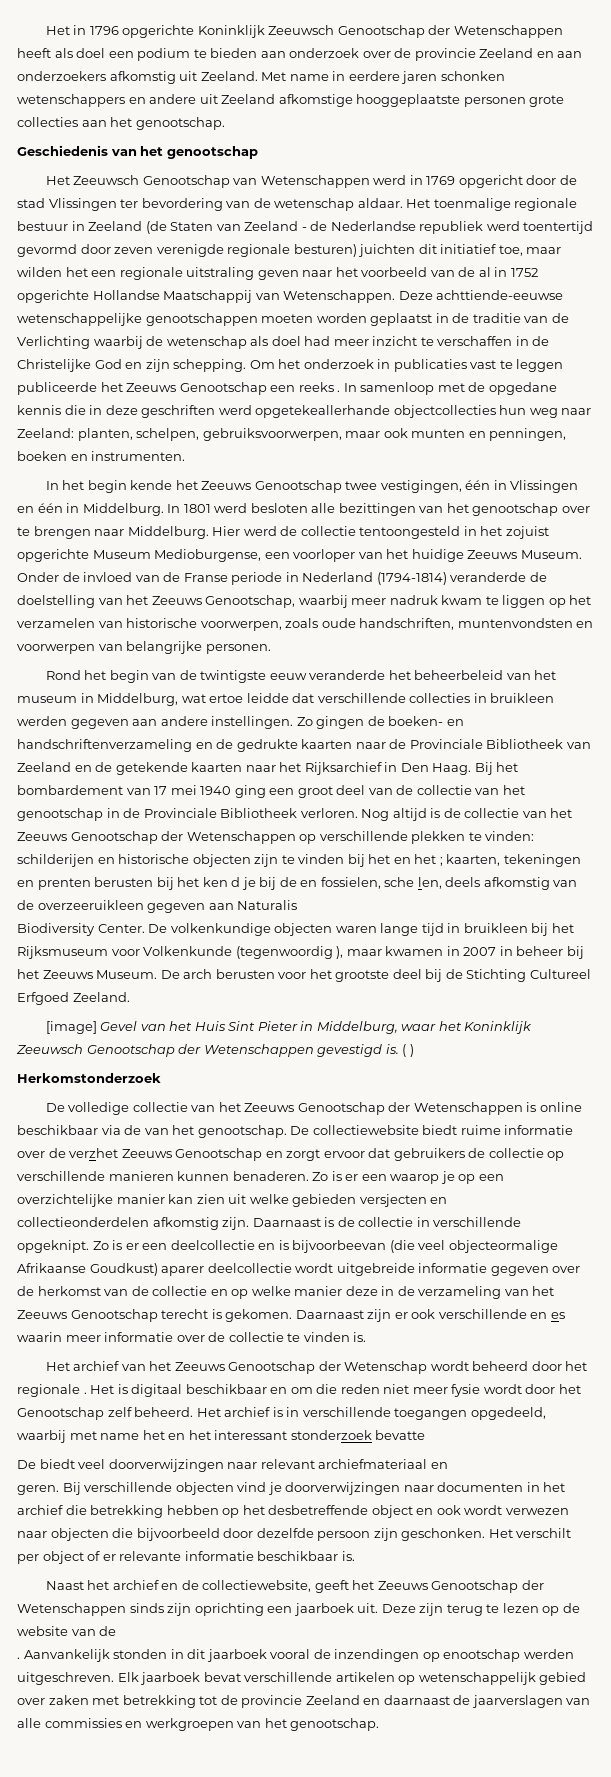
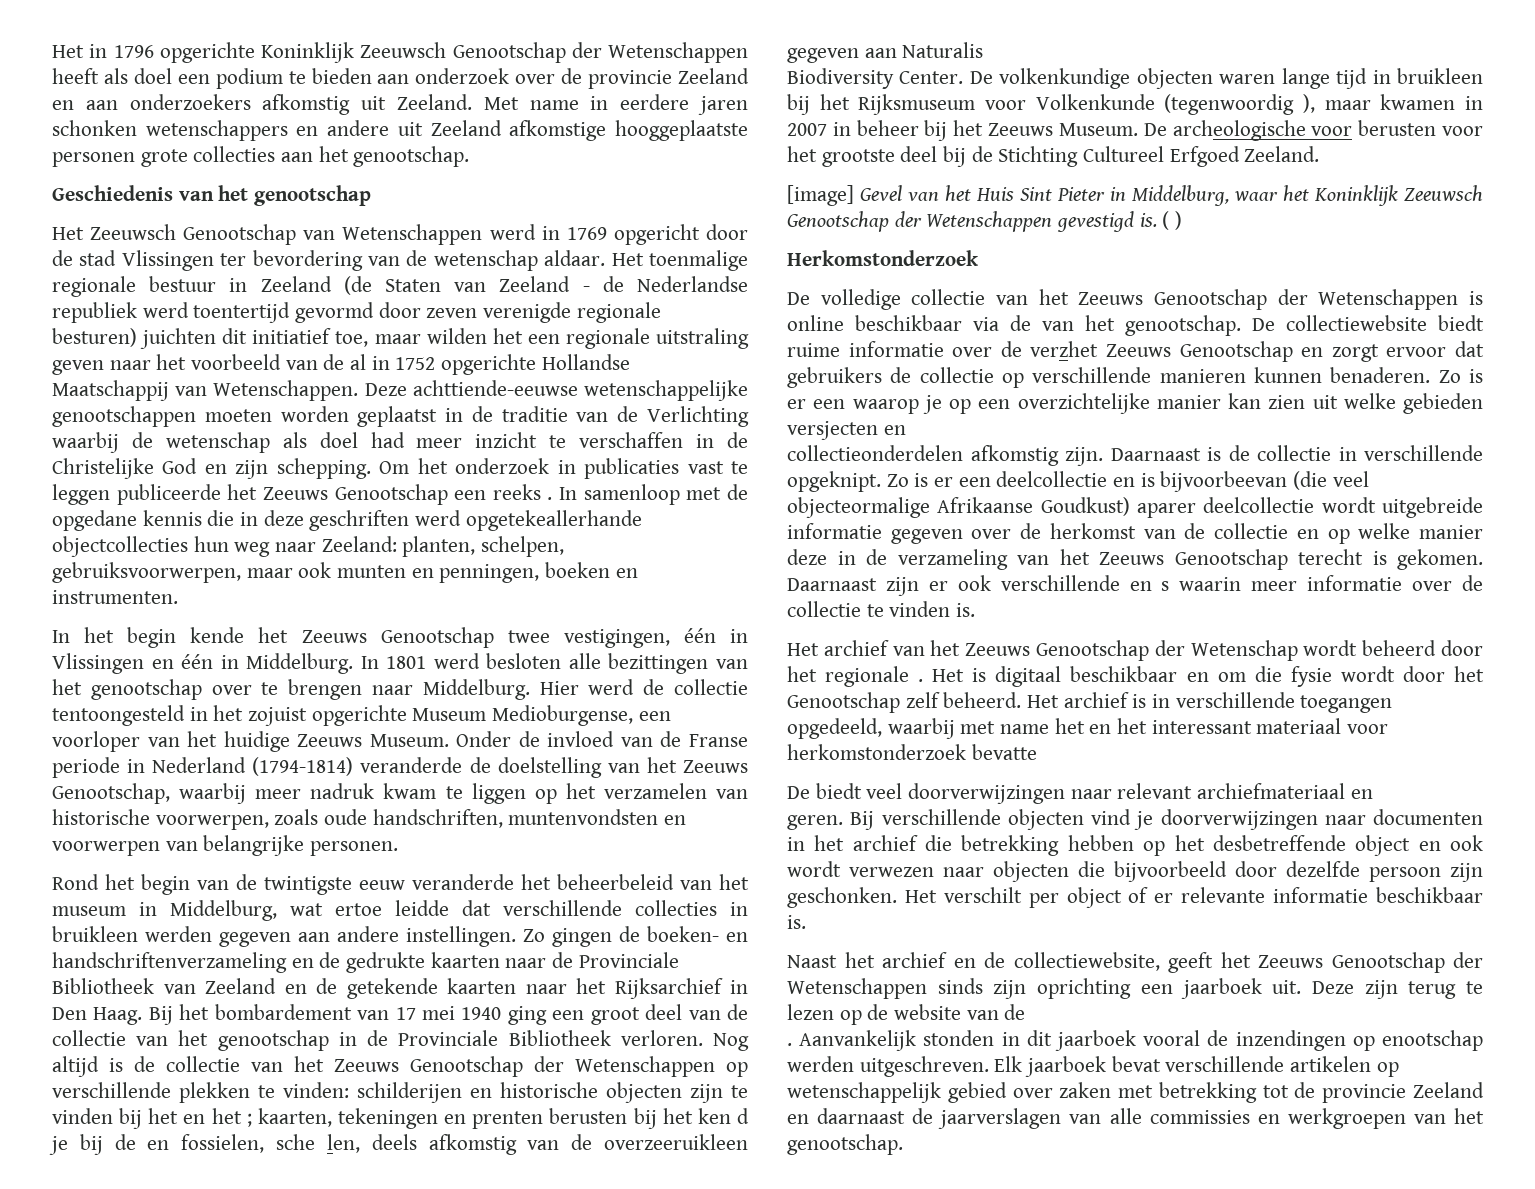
[183,969,213,979] arch -> [1172,120,1353,141] archeologische voor
[550,1312,565,1319] es -> [1161,581,1170,591] s
[340,1384,448,1394] reden niet meer -> (1282, 674) none
[290,1430,372,1440] stonderzoek -> [1256,718,1389,734] [787,744,966,760] materiaal voor herkomstonderzoek

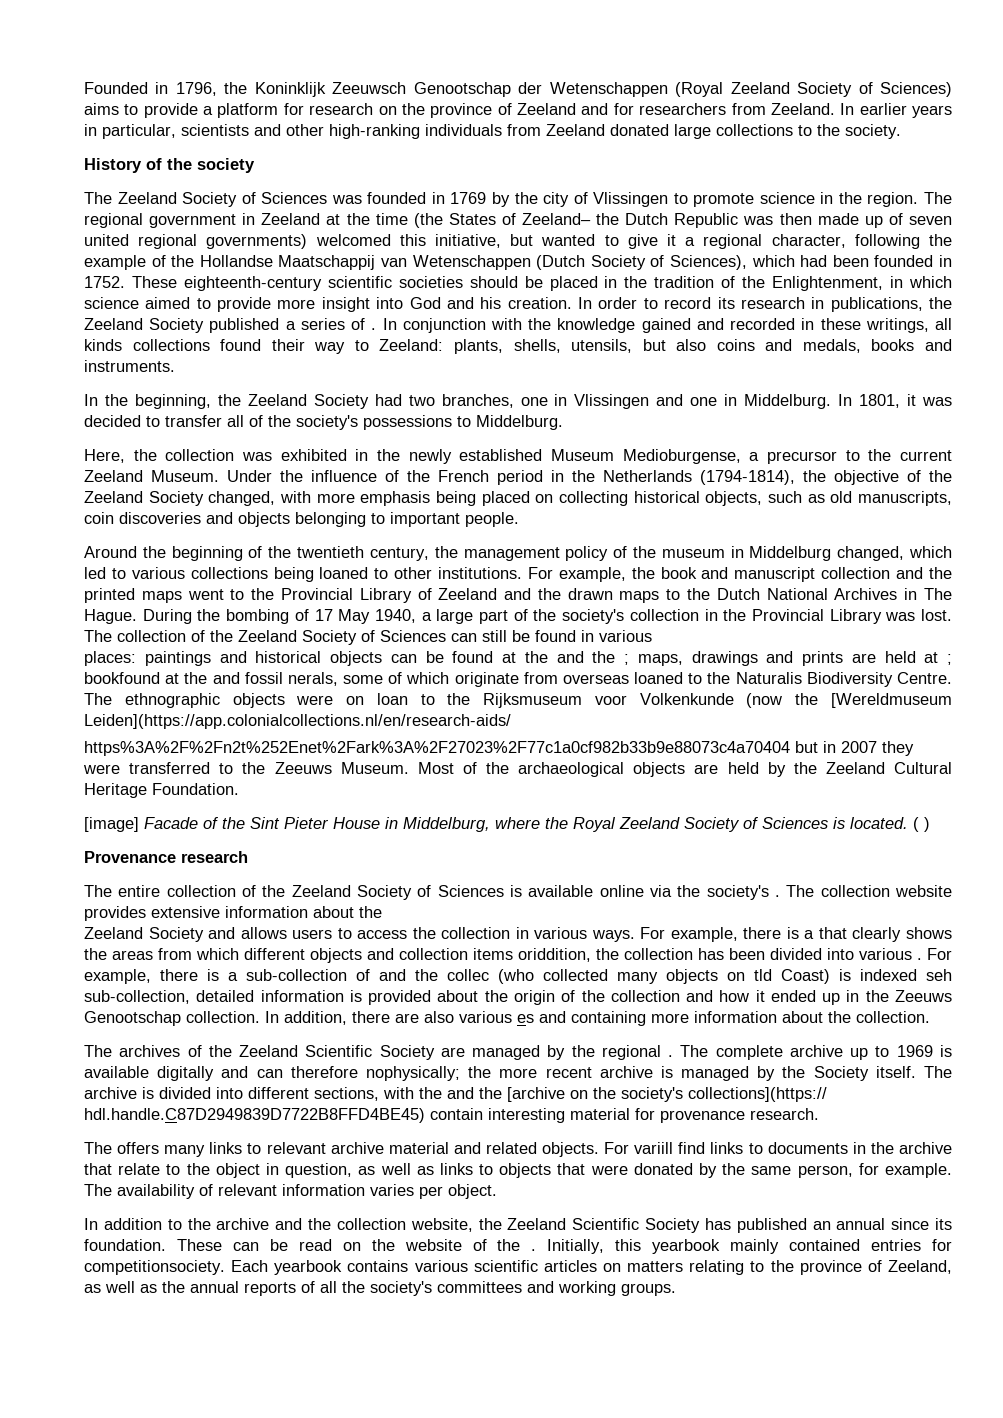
[52,42,748,63] [52,68,749,89] [52,94,748,115] [52,120,748,141] [52,146,470,167] [52,185,372,206] [52,224,748,245] [52,250,748,271] [52,276,748,297] [52,302,661,323] [52,328,750,349] [52,354,630,375] [52,380,749,401] [52,406,750,427] [52,432,748,453] [52,458,748,479] [52,484,748,505] [52,510,642,531] [52,536,565,557] [52,562,638,583] [52,590,178,604] [52,627,749,648] [52,653,748,674] [52,679,748,700] [52,705,671,726] [52,731,748,752] [52,757,748,778] [52,783,749,804] [52,809,687,830] [52,835,399,856] [52,874,749,895] [52,900,748,921] [52,926,748,947] [52,952,679,973] [52,978,748,999] [52,1004,749,1025] [52,1030,749,1051] [52,1056,748,1077] [52,1082,748,1103] [52,1108,749,1129] [49,1134,748,1155] [787,42,984,63] [787,68,1483,89] [787,94,1483,115] [787,120,1483,141] [787,146,1320,167] [787,185,1014,206] Het in 1796 opgerichte Koninklijk Zeeuwsch Genootschap der Wetenschappen heeft als doel een podium te bieden aan onderzoek over de provincie Zeeland en aan onderzoekers afkomstig uit Zeeland. Met name in eerdere jaren schonken wetenschappers en andere uit Zeeland afkomstige hooggeplaatste personen grote collecties aan het genootschap. // Geschiedenis van het genootschap // Het Zeeuwsch Genootschap van Wetenschappen werd in 1769 opgericht door de stad Vlissingen ter bevordering van de wetenschap aldaar. Het toenmalige regionale bestuur in Zeeland (de Staten van Zeeland - de Nederlandse republiek werd toentertijd gevormd door zeven verenigde regionale besturen) juichten dit initiatief toe, maar wilden het een regionale uitstraling geven naar het voorbeeld van de al in 1752 opgerichte Hollandse Maatschappij van Wetenschappen. Deze achttiende-eeuwse wetenschappelijke genootschappen moeten worden geplaatst in de traditie van de Verlichting waarbij de wetenschap als doel had meer inzicht te verschaffen in de Christelijke God en zijn schepping. Om het onderzoek in publicaties vast te leggen publiceerde het Zeeuws Genootschap een reeks . In samenloop met de opgedane kennis die in deze geschriften werd opgetekeallerhande objectcollecties hun weg naar Zeeland: planten, schelpen, gebruiksvoorwerpen, maar ook munten en penningen, boeken en instrumenten. // In het begin kende het Zeeuws Genootschap twee vestigingen, één in Vlissingen en één in Middelburg. In 1801 werd besloten alle bezittingen van het genootschap over te brengen naar Middelburg. Hier werd de collectie tentoongesteld in het zojuist opgerichte Museum Medioburgense, een voorloper van het huidige Zeeuws Museum. Onder de invloed van de Franse periode in Nederland (1794-1814) veranderde de doelstelling van het Zeeuws Genootschap, waarbij meer nadruk kwam te liggen op het verzamelen van historische voorwerpen, zoals oude handschriften, muntenvondsten en voorwerpen van belangrijke personen. // Rond het begin van de twintigste eeuw veranderde het beheerbeleid van het museum in Middelburg, wat ertoe leidde dat verschillende collecties in bruikleen werden gegeven aan andere instellingen. Zo gingen de boeken- en handschriftenverzameling en de gedrukte kaarten naar de Provinciale Bibliotheek van Zeeland en de getekende kaarten naar het Rijksarchief in Den Haag. Bij het bombardement van 17 mei 1940 ging een groot deel van de collectie van het genootschap in de Provinciale Bibliotheek verloren. Nog altijd is de collectie van het Zeeuws Genootschap der Wetenschappen op verschillende plekken te vinden: schilderijen en historische objecten zijn te vinden bij het en het ; kaarten, tekeningen en prenten berusten bij het ken d je bij de en fossielen, sche len, deels afkomstig van de overzeeruikleen gegeven aan Naturalis // Biodiversity Center. De volkenkundige objecten waren lange tijd in bruikleen bij het Rijksmuseum voor Volkenkunde (tegenwoordig ), maar kwamen in 2007 in beheer bij het Zeeuws Museum. De archeologische voor berusten voor het grootste deel bij de Stichting Cultureel Erfgoed Zeeland. // [image] Gevel van het Huis -> [84,82,952,97] [84,103,952,118] [84,124,901,139] [84,158,255,173] [84,192,952,207] [84,213,952,228] [84,234,953,249] [84,255,953,270] [84,276,952,291] [84,297,952,312] [84,318,952,333] [84,339,952,354] [84,360,175,372] [84,394,952,409] [84,415,563,430] [84,449,952,464] [84,470,952,485] [84,491,952,506] [84,512,519,527] [84,546,952,561] [84,567,952,582] [84,588,952,603] [84,609,953,624] [84,630,652,645] [84,651,952,666] [84,672,952,687] [84,693,952,708] [84,714,511,729] [84,741,914,756] [83,762,952,777] [84,783,239,798] [84,817,245,832] Founded in 1796, the Koninklijk Zeeuwsch Genootschap der Wetenschappen (Royal Zeeland Society of Sciences) aims to provide a platform for research on the province of Zeeland and for researchers from Zeeland. In earlier years in particular, scientists and other high-ranking individuals from Zeeland donated large collections to the society. // History of the society // The Zeeland Society of Sciences was founded in 1769 by the city of Vlissingen to promote science in the region. The regional government in Zeeland at the time (the States of Zeeland– the Dutch Republic was then made up of seven united regional governments) welcomed this initiative, but wanted to give it a regional character, following the example of the Hollandse Maatschappij van Wetenschappen (Dutch Society of Sciences), which had been founded in 1752. These eighteenth-century scientific societies should be placed in the tradition of the Enlightenment, in which science aimed to provide more insight into God and his creation. In order to record its research in publications, the Zeeland Society published a series of . In conjunction with the knowledge gained and recorded in these writings, all kinds collections found their way to Zeeland: plants, shells, utensils, but also coins and medals, books and instruments. // In the beginning, the Zeeland Society had two branches, one in Vlissingen and one in Middelburg. In 1801, it was decided to transfer all of the society's possessions to Middelburg. // Here, the collection was exhibited in the newly established Museum Medioburgense, a precursor to the current Zeeland Museum. Under the influence of the French period in the Netherlands (1794-1814), the objective of the Zeeland Society changed, with more emphasis being placed on collecting historical objects, such as old manuscripts, coin discoveries and objects belonging to important people. // Around the beginning of the twentieth century, the management policy of the museum in Middelburg changed, which led to various collections being loaned to other institutions. For example, the book and manuscript collection and the printed maps went to the Provincial Library of Zeeland and the drawn maps to the Dutch National Archives in The Hague. During the bombing of 17 May 1940, a large part of the society's collection in the Provincial Library was lost. The collection of the Zeeland Society of Sciences can still be found in various // places: paintings and historical objects can be found at the and the ; maps, drawings and prints are held at ; bookfound at the and fossil nerals, some of which originate from overseas loaned to the Naturalis Biodiversity Centre. The ethnographic objects were on loan to the Rijksmuseum voor Volkenkunde (now the [Wereldmuseum Leiden](https://app.colonialcollections.nl/en/research-aids/ // https%3A%2F%2Fn2t%252Enet%2Fark%3A%2F27023%2F77c1a0cf982b33b9e88073c4a70404 but in 2007 they were transferred to the Zeeuws Museum. Most of the archaeological objects are held by the Zeeland Cultural Heritage Foundation. // [image] Facade of the
[1110,185,1483,206] [787,211,1183,232] [787,250,979,266] [787,289,1483,310] [787,315,1484,336] [787,341,1484,362] [787,367,1483,388] [787,393,1483,414] [787,421,906,440] [787,445,1483,466] [787,471,1369,492] [787,497,1483,518] [787,523,1483,544] [787,549,1483,570] [787,575,1483,596] [787,601,976,617] [787,640,1483,661] [787,666,1484,687] [787,692,1393,713] [787,718,1389,739] [787,744,1037,760] [787,783,1373,804] [787,809,1483,830] [787,835,1483,856] [787,861,1483,882] [787,887,1483,908] [787,915,806,929] [787,952,1483,973] [787,978,1483,999] [787,1004,1026,1025] [787,1030,1483,1051] [787,1056,1399,1077] [787,1082,1484,1103] [787,1108,1484,1129] [787,1134,903,1155] in Middelburg, waar het Koninklijk Zeeuwsch Genootschap der Wetenschappen gevestigd is. ( ) // Herkomstonderzoek // De volledige collectie van het Zeeuws Genootschap der Wetenschappen is online beschikbaar via de van het genootschap. De collectiewebsite biedt ruime informatie over de verzhet Zeeuws Genootschap en zorgt ervoor dat gebruikers de collectie op verschillende manieren kunnen benaderen. Zo is er een waarop je op een overzichtelijke manier kan zien uit welke gebieden versjecten en // collectieonderdelen afkomstig zijn. Daarnaast is de collectie in verschillende opgeknipt. Zo is er een deelcollectie en is bijvoorbeevan (die veel objecteormalige Afrikaanse Goudkust) aparer deelcollectie wordt uitgebreide informatie gegeven over de herkomst van de collectie en op welke manier deze in de verzameling van het Zeeuws Genootschap terecht is gekomen. Daarnaast zijn er ook verschillende en s waarin meer informatie over de collectie te vinden is. // Het archief van het Zeeuws Genootschap der Wetenschap wordt beheerd door het regionale . Het is digitaal beschikbaar en om die fysie wordt door het Genootschap zelf beheerd. Het archief is in verschillende toegangen opgedeeld, waarbij met name het en het interessant materiaal voor herkomstonderzoek bevatte // De biedt veel doorverwijzingen naar relevant archiefmateriaal en // geren. Bij verschillende objecten vind je doorverwijzingen naar documenten in het archief die betrekking hebben op het desbetreffende object en ook wordt verwezen naar objecten die bijvoorbeeld door dezelfde persoon zijn geschonken. Het verschilt per object of er relevante informatie beschikbaar is. // Naast het archief en de collectiewebsite, geeft het Zeeuws Genootschap der Wetenschappen sinds zijn oprichting een jaarboek uit. Deze zijn terug te lezen op de website van de // . Aanvankelijk stonden in dit jaarboek vooral de inzendingen op enootschap werden uitgeschreven. Elk jaarboek bevat verschillende artikelen op wetenschappelijk gebied over zaken met betrekking tot de provincie Zeeland en daarnaast de jaarverslagen van alle commissies en werkgroepen van het genootschap. -> [333,817,930,832] [84,851,248,863] [84,885,953,900] [84,906,382,921] [84,927,952,942] [84,948,952,963] [84,969,952,984] [84,990,953,1005] [84,1011,930,1026] [84,1045,953,1060] [84,1066,952,1081] [84,1087,827,1102] [84,1108,819,1123] [84,1142,952,1157] [84,1163,952,1178] [84,1184,497,1199] [84,1218,953,1233] [84,1239,953,1254] [84,1260,952,1275] [84,1281,676,1296] House in Middelburg, where the Royal Zeeland Society of Sciences is located. ( ) // Provenance research // The entire collection of the Zeeland Society of Sciences is available online via the society's . The collection website provides extensive information about the // Zeeland Society and allows users to access the collection in various ways. For example, there is a that clearly shows the areas from which different objects and collection items oriddition, the collection has been divided into various . For example, there is a sub-collection of and the collec (who collected many objects on tld Coast) is indexed seh sub-collection, detailed information is provided about the origin of the collection and how it ended up in the Zeeuws Genootschap collection. In addition, there are also various es and containing more information about the collection. // The archives of the Zeeland Scientific Society are managed by the regional . The complete archive up to 1969 is available digitally and can therefore nophysically; the more recent archive is managed by the Society itself. The archive is divided into different sections, with the and the [archive on the society's collections](https:// hdl.handle.C87D2949839D7722B8FFD4BE45) contain interesting material for provenance research. // The offers many links to relevant archive material and related objects. For variill find links to documents in the archive that relate to the object in question, as well as links to objects that were donated by the same person, for example. The availability of relevant information varies per object. // In addition to the archive and the collection website, the Zeeland Scientific Society has published an annual since its foundation. These can be read on the website of the . Initially, this yearbook mainly contained entries for competitionsociety. Each yearbook contains various scientific articles on matters relating to the province of Zeeland, as well as the annual reports of all the society's committees and working groups.

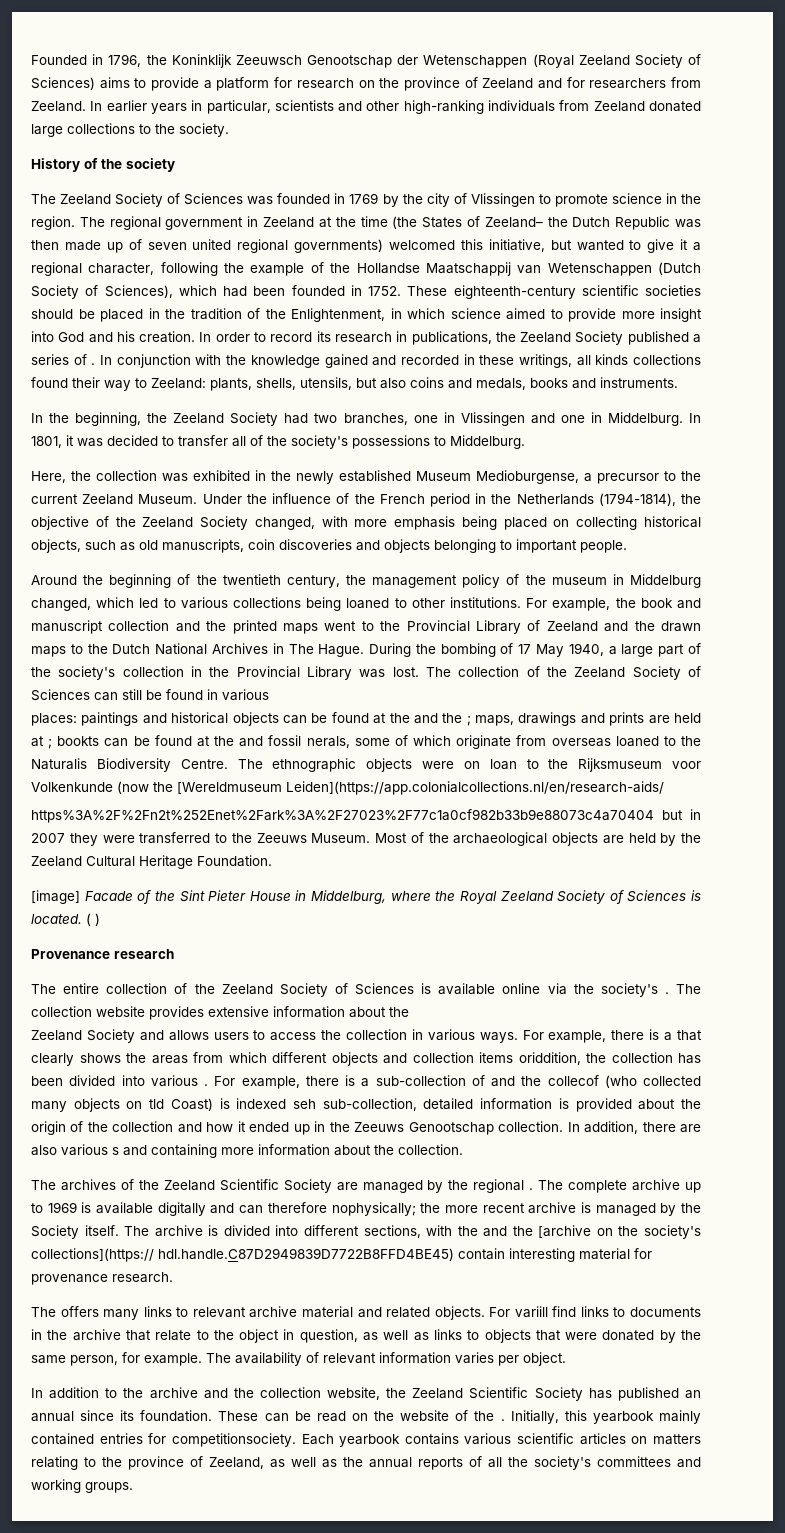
[84,672,160,684] bookfound -> [57,735,192,747] bookts can be found
[447,969,489,981] collec -> [547,1075,599,1086] collecof
[517,1014,534,1023] es -> [112,1147,119,1155] s

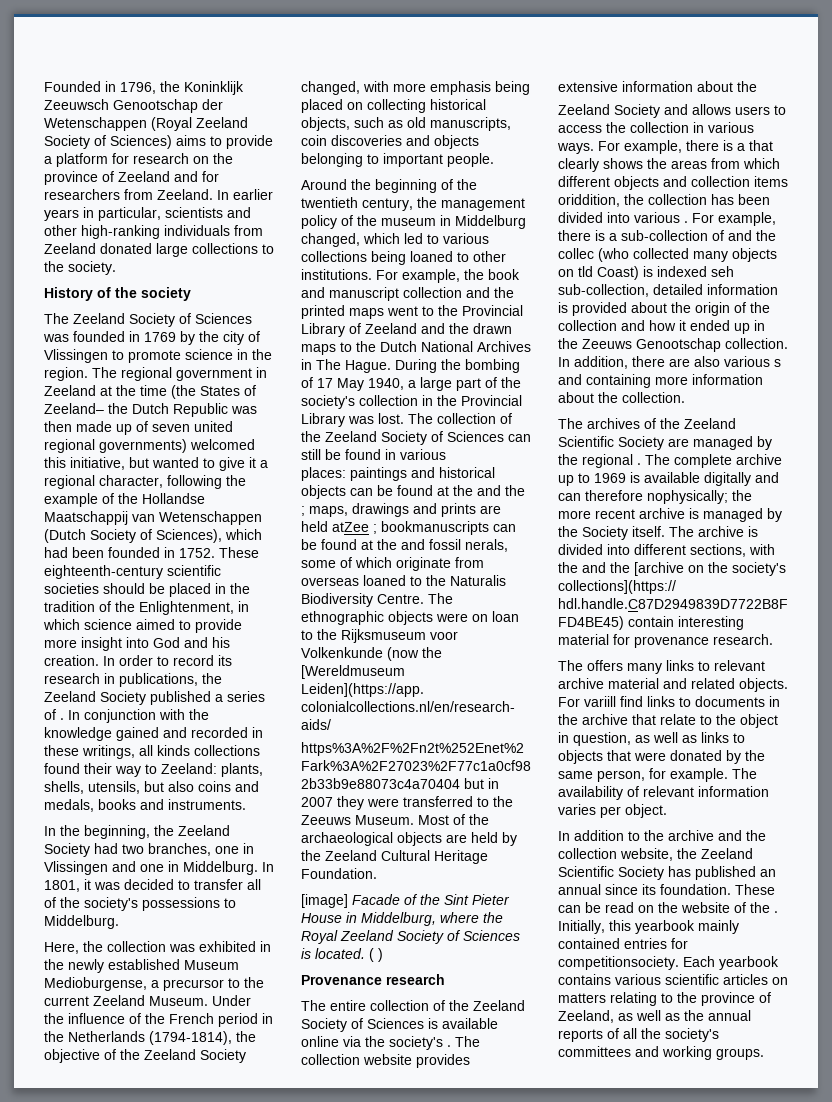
[31,736,100,749] at ; bookts -> [332,521,489,535] atZee ; bookmanuscripts
[547,1075,599,1086] collecof -> [558,248,594,259] collec

